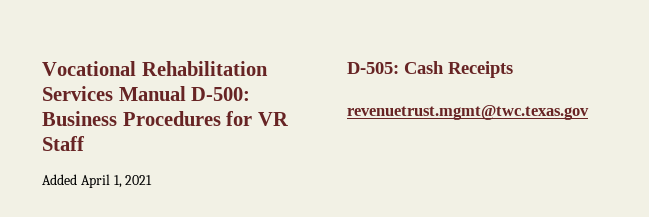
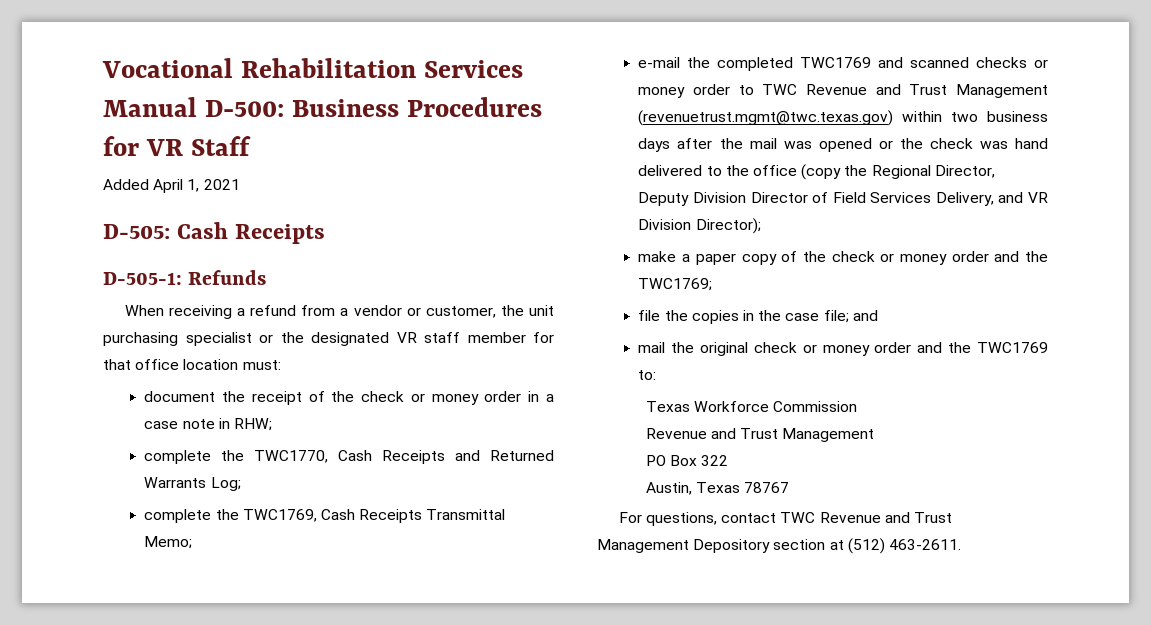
[347,105,589,120] revenuetrust.mgmt@twc.texas.gov -> [103,270,267,285] [124,305,554,319] [103,332,554,346] [103,359,281,370] [144,391,554,405] [144,418,272,431] [144,450,554,464] [144,477,241,491] [144,509,506,523] [144,536,193,549] [638,57,1048,71] [638,84,1048,98] [638,110,1048,126] [638,138,1048,152] [638,164,995,180] [638,192,1048,206] [638,218,761,234] [638,251,1048,265] [638,278,713,291] [638,310,878,324] [638,342,1048,356] [638,370,657,380] [645,401,858,412] [645,428,875,442] [645,455,729,466] [645,482,790,495] [618,512,953,526] [597,538,961,554] D-505-1: Refunds // When receiving a refund from a vendor or customer, the unit purchasing specialist or the designated VR staff member for that office location must: // document the receipt of the check or money order in a case note in RHW; // complete the TWC1770, Cash Receipts and Returned Warrants Log; // complete the TWC1769, Cash Receipts Transmittal Memo; // e-mail the completed TWC1769 and scanned checks or money order to TWC Revenue and Trust Management (revenuetrust.mgmt@twc.texas.gov) within two business days after the mail was opened or the check was hand delivered to the office (copy the Regional Director, Deputy Division Director of Field Services Delivery, and VR Division Director); // make a paper copy of the check or money order and the TWC1769; // file the copies in the case file; and // mail the original check or money order and the TWC1769 to: // Texas Workforce Commission // Revenue and Trust Management // PO Box 322 // Austin, Texas 78767 // For questions, contact TWC Revenue and Trust Management Depository section at (512) 463-2611.

